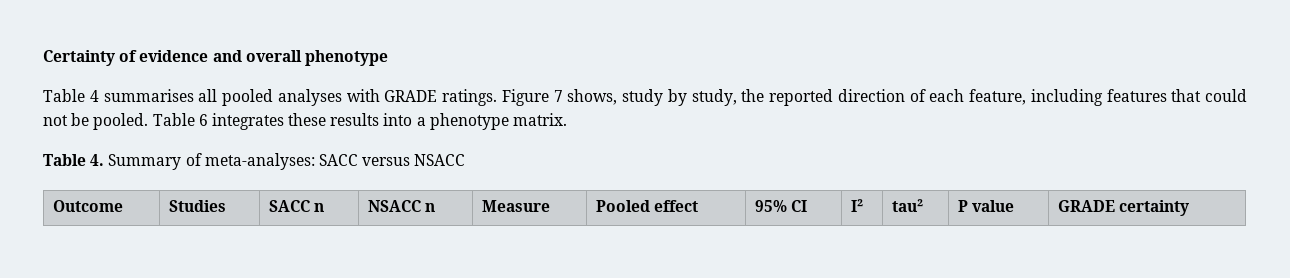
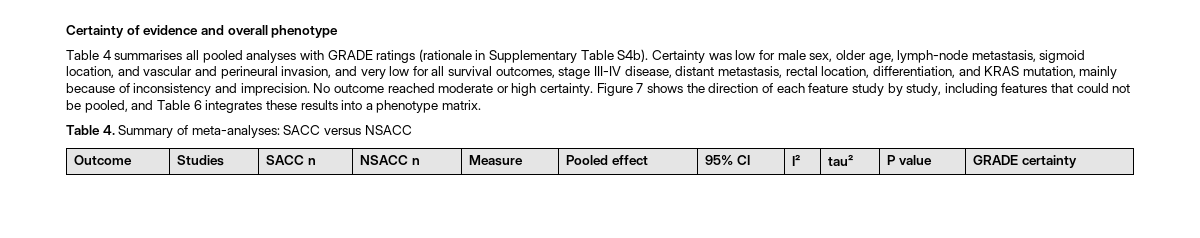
[442,89,1026,106] ratings. Figure 7 shows, study by study, the reported direction of each feature, -> [376,49,1086,63] [66,66,1118,79] [66,83,942,96] ratings (rationale in Supplementary Table S4b). Certainty was low for male sex, older age, lymph-node metastasis, sigmoid location, and vascular and perineural invasion, and very low for all survival outcomes, stage III-IV disease, distant metastasis, rectal location, differentiation, and KRAS mutation, mainly because of inconsistency and imprecision. No outcome reached moderate or high certainty. Figure 7 shows the direction of each feature study by study,
[93,113,149,130] pooled. -> [84,100,154,113] pooled, and

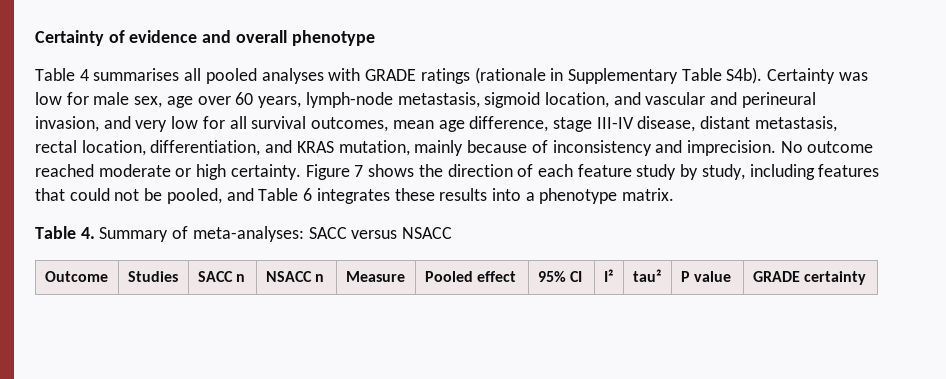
[835,50,894,63] older age, -> [166,92,302,108] age over 60 years,
(555, 72) none -> [392,116,549,132] mean age difference,

